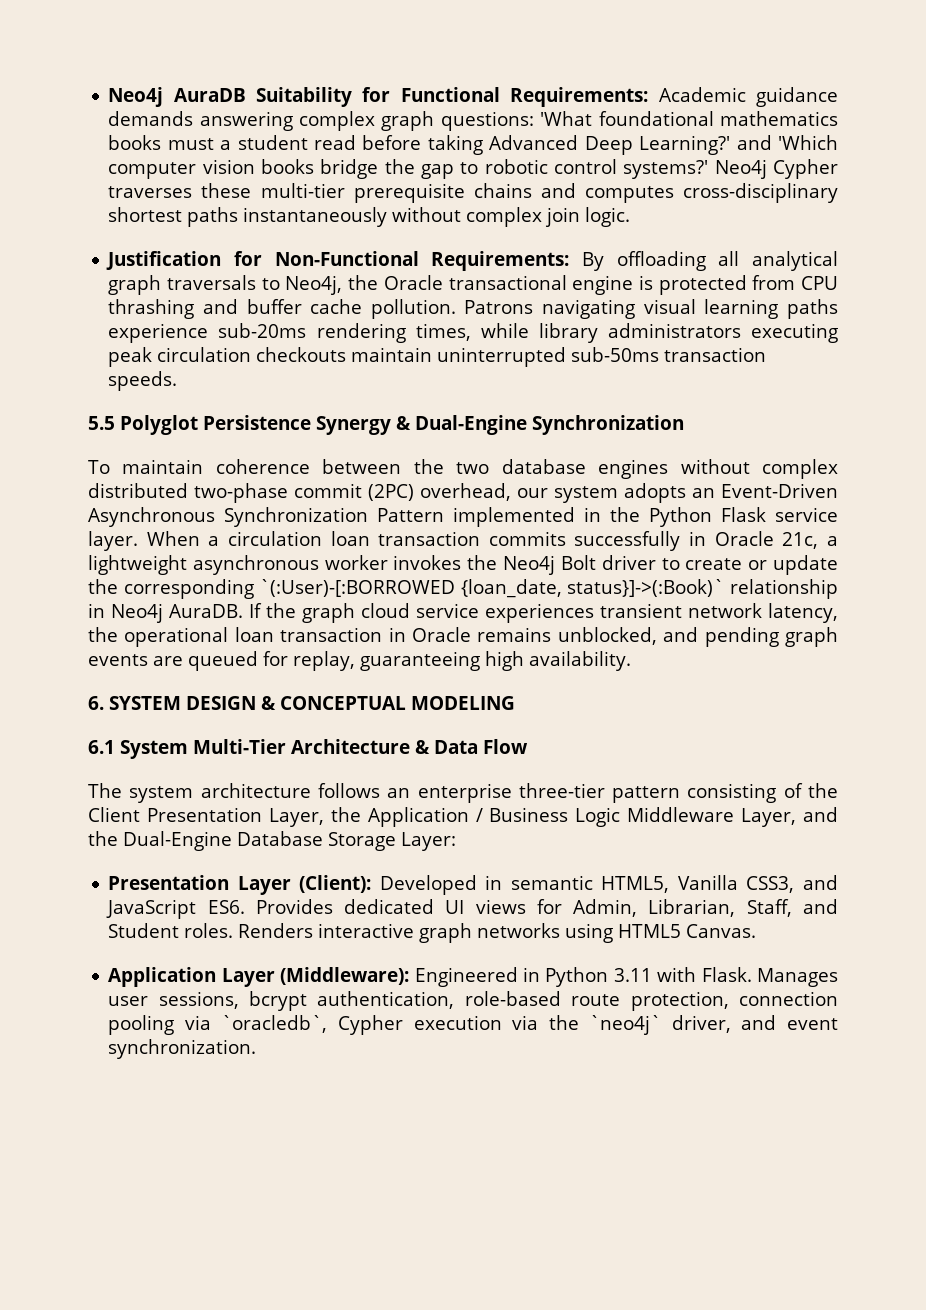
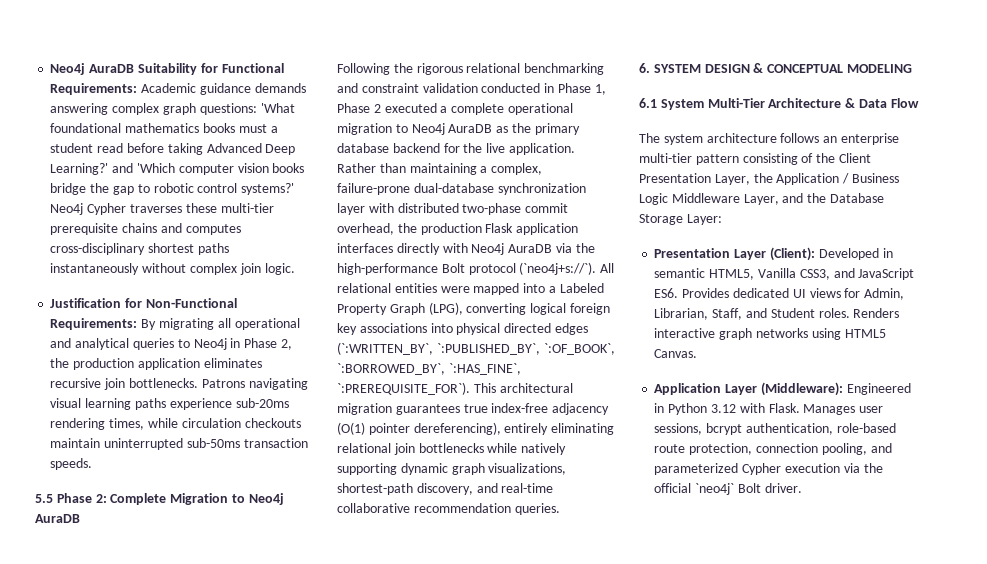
[616,251,838,271] [108,275,839,295] [108,299,456,319] offloading all analytical graph traversals to Neo4j, the Oracle transactional engine is protected from CPU thrashing and buffer cache pollution. -> [158,318,300,330] [50,338,292,350] [50,358,262,370] [50,378,198,390] migrating all operational and analytical queries to Neo4j in Phase 2, the production application eliminates recursive join bottlenecks.
[538,323,838,343] [108,347,153,367] library administrators executing peak -> (178, 423) none
[120,415,684,435] [88,459,838,479] [88,483,838,503] [88,507,838,527] [88,531,838,551] [88,555,839,575] [88,579,839,599] [88,603,839,623] [88,627,838,647] [88,651,631,671] Polyglot Persistence Synergy & Dual-Engine Synchronization // To maintain coherence between the two database engines without complex distributed two-phase commit (2PC) overhead, our system adopts an Event-Driven Asynchronous Synchronization Pattern implemented in the Python Flask service layer. When a circulation loan transaction commits successfully in Oracle 21c, a lightweight asynchronous worker invokes the Neo4j Bolt driver to create or update the corresponding `(:User)-[:BORROWED {loan_date, status}]->(:Book)` relationship in Neo4j AuraDB. If the graph cloud service experiences transient network latency, the operational loan transaction in Oracle remains unblocked, and pending graph events are queued for replay, guaranteeing high availability. -> [56,493,284,505] [35,514,80,523] [337,63,605,75] [337,83,606,95] [337,103,573,115] [337,123,580,135] [337,143,575,155] [337,163,543,175] [337,183,586,195] [337,203,569,215] [337,223,579,235] [337,243,595,255] [337,262,615,275] [337,283,604,295] [337,302,610,315] [337,323,588,335] [337,342,615,355] [337,363,521,375] [337,382,573,395] [337,403,610,415] [337,422,615,435] [337,443,567,455] [337,463,567,475] [337,483,554,495] [337,503,560,515] Phase 2: Complete Migration to Neo4j AuraDB // Following the rigorous relational benchmarking and constraint validation conducted in Phase 1, Phase 2 executed a complete operational migration to Neo4j AuraDB as the primary database backend for the live application. Rather than maintaining a complex, failure-prone dual-database synchronization layer with distributed two-phase commit overhead, the production Flask application interfaces directly with Neo4j AuraDB via the high-performance Bolt protocol (`neo4j+s://`). All relational entities were mapped into a Labeled Property Graph (LPG), converting logical foreign key associations into physical directed edges (`:WRITTEN_BY`, `:PUBLISHED_BY`, `:OF_BOOK`, `:BORROWED_BY`, `:HAS_FINE`, `:PREREQUISITE_FOR`). This architectural migration guarantees true index-free adjacency (O(1) pointer dereferencing), entirely eliminating relational join bottlenecks while natively supporting dynamic graph visualizations, shortest-path discovery, and real-time collaborative recommendation queries.
[518,783,605,798] three-tier -> [639,153,692,163] multi-tier
[123,831,232,851] Dual-Engine -> (827, 198) none
[613,968,652,982] 3.11 -> [710,404,736,413] 3.12
[108,1015,328,1035] pooling via `oracledb`, -> [821,443,892,455] [654,463,739,475] pooling, and parameterized
[589,1015,838,1035] [108,1039,257,1059] `neo4j` driver, and event synchronization. -> [654,483,802,495] official `neo4j` Bolt driver.

